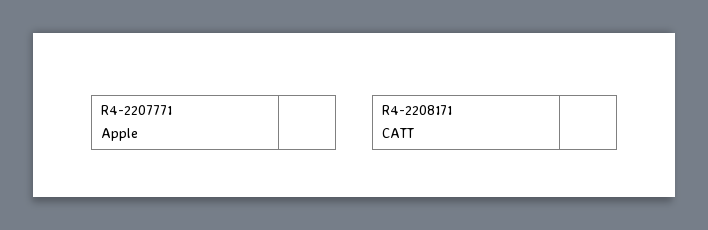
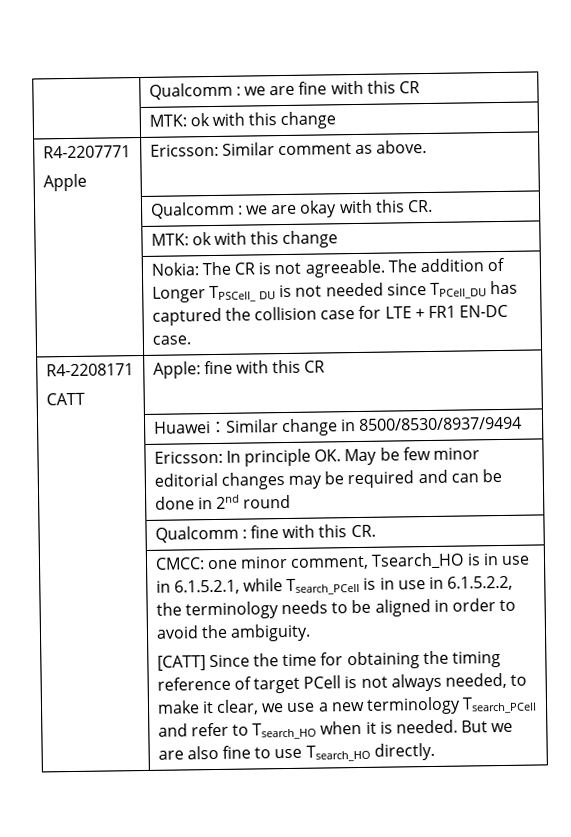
[101,105,173,115] [101,128,139,141] [382,105,453,115] [382,128,415,138] R4-2207771 // Apple | // R4-2208171 // CATT | -> [148,80,420,100] [148,111,337,130] [42,145,131,159] [42,173,87,192] [149,139,428,157] [149,199,433,219] [150,230,339,249] [150,257,506,278] [151,280,519,303] [151,304,509,326] [151,335,191,345] [45,363,134,377] [45,392,85,406] [152,359,326,379] [153,416,523,437] [153,446,480,467] [153,468,502,490] [154,494,292,510] [154,524,376,543] [154,552,530,570] [155,575,514,596] [155,598,517,620] [155,623,311,642] [156,650,501,671] [156,672,528,694] [156,696,538,715] [157,719,514,740] [157,742,435,762] | Qualcomm : we are fine with this CR // | MTK: ok with this change // R4-2207771 // Apple | Ericsson: Similar comment as above. // | Qualcomm : we are okay with this CR. // | MTK: ok with this change // | Nokia: The CR is not agreeable. The addition of Longer TPSCell_ DU is not needed since TPCell_DU has captured the collision case for LTE + FR1 EN-DC case. // R4-2208171 // CATT | Apple: fine with this CR // | Huawei：Similar change in 8500/8530/8937/9494 // | Ericsson: In principle OK. May be few minor editorial changes may be required and can be done in 2nd round // | Qualcomm : fine with this CR. // | CMCC: one minor comment, Tsearch_HO is in use in 6.1.5.2.1, while Tsearch_PCell is in use in 6.1.5.2.2, the terminology needs to be aligned in order to avoid the ambiguity. // [CATT] Since the time for obtaining the timing reference of target PCell is not always needed, to make it clear, we use a new terminology Tsearch_PCell and refer to Tsearch_HO when it is needed. But we are also fine to use Tsearch_HO directly.

